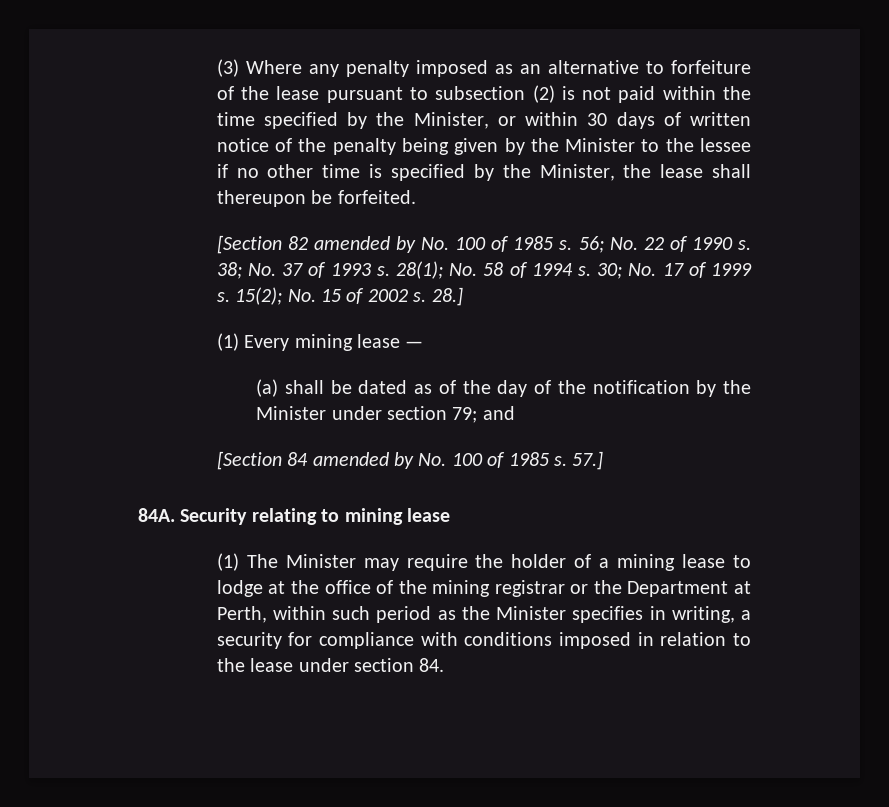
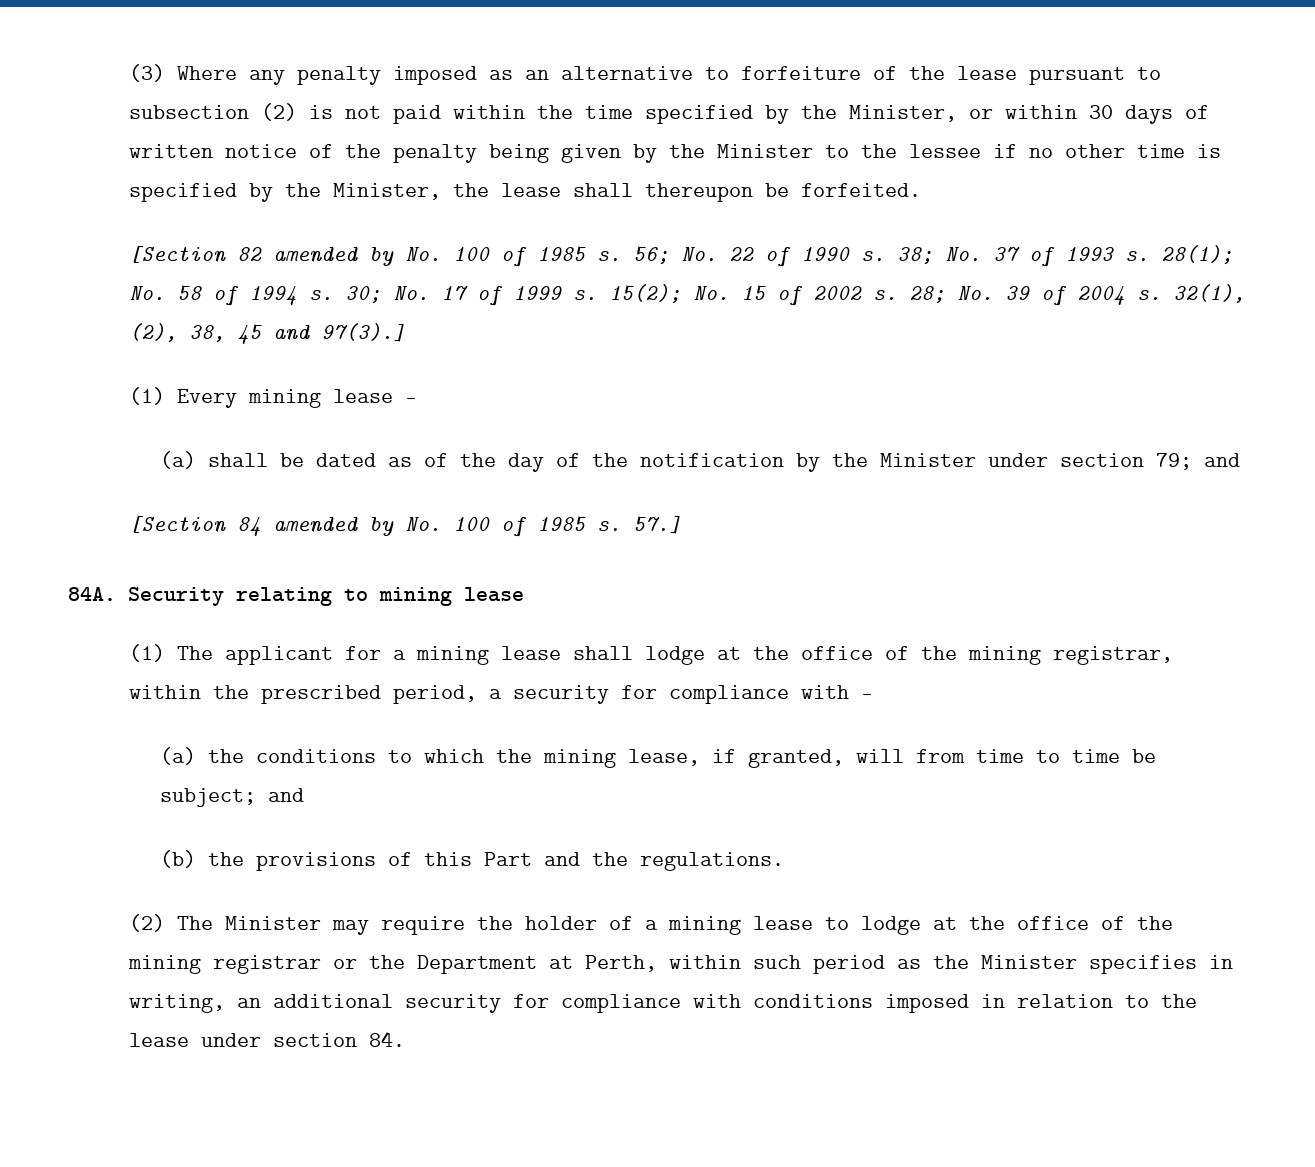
[431,287,463,306] 28.] -> [909,284,1246,306] [129,323,406,345] 28; No. 39 of 2004 s. 32(1), (2), 38, 45 and 97(3).]
(278, 561) none -> [225,646,1174,665] [129,685,874,704] [160,747,1157,768] [160,788,305,807] [160,850,785,871] [129,914,214,932] applicant for a mining lease shall lodge at the office of the mining registrar, within the prescribed period, a security for compliance with — // (a) the conditions to which the mining lease, if granted, will from time to time be subject; and // (b) the provisions of this Part and the regulations. // (2) The
[741,610,751,620] a -> [237,994,394,1008] an additional

